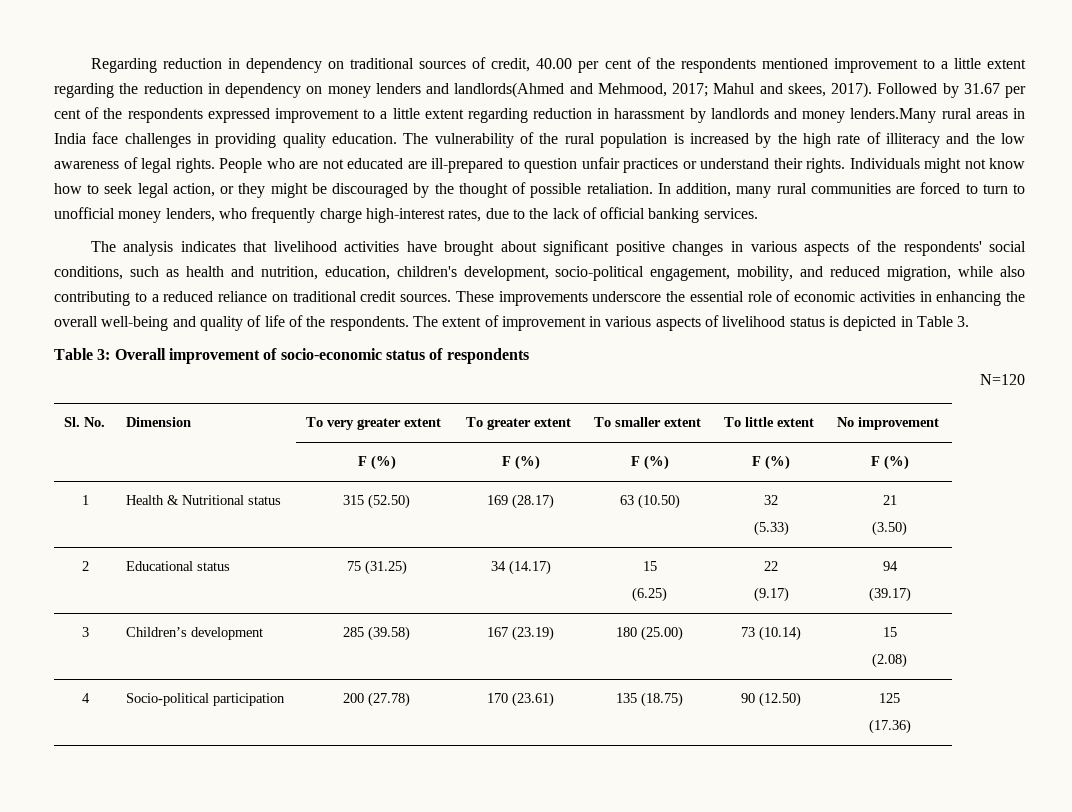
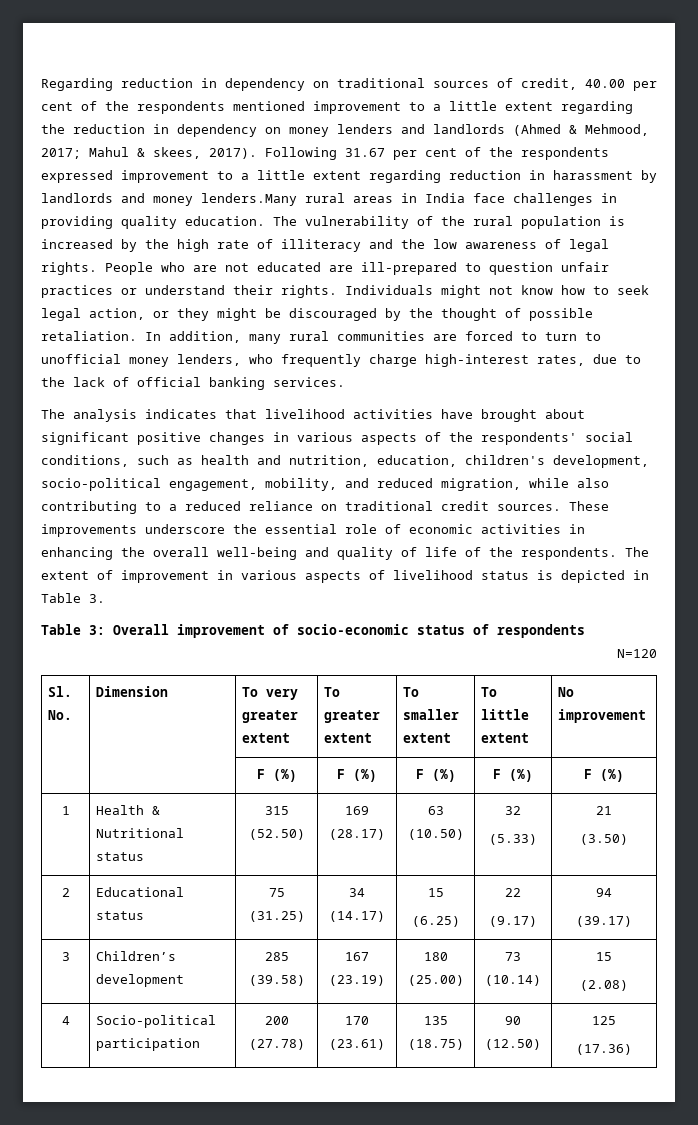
[454,82,593,98] landlords(Ahmed and -> [433,124,577,136] landlords (Ahmed &
[759,83,783,94] and -> [137,148,145,157] &
[877,83,959,98] Followed by -> [265,147,337,160] Following

